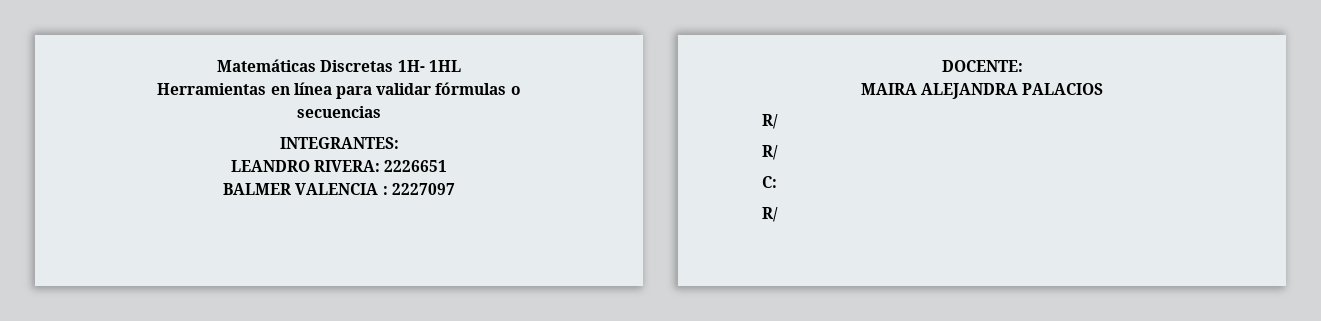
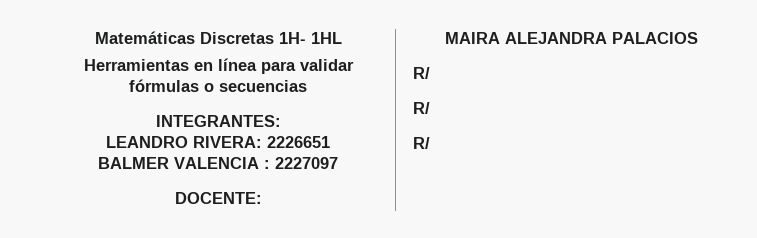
[762,176,777,188] // C: -> (430, 108) none

